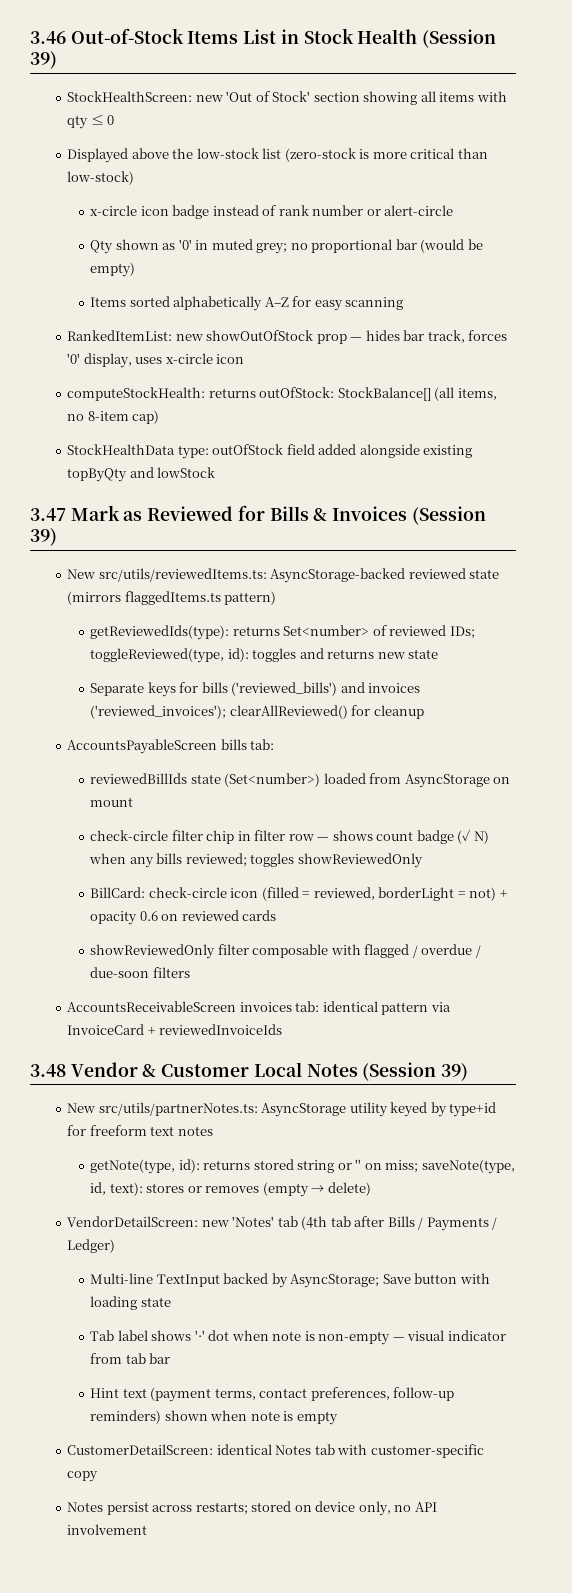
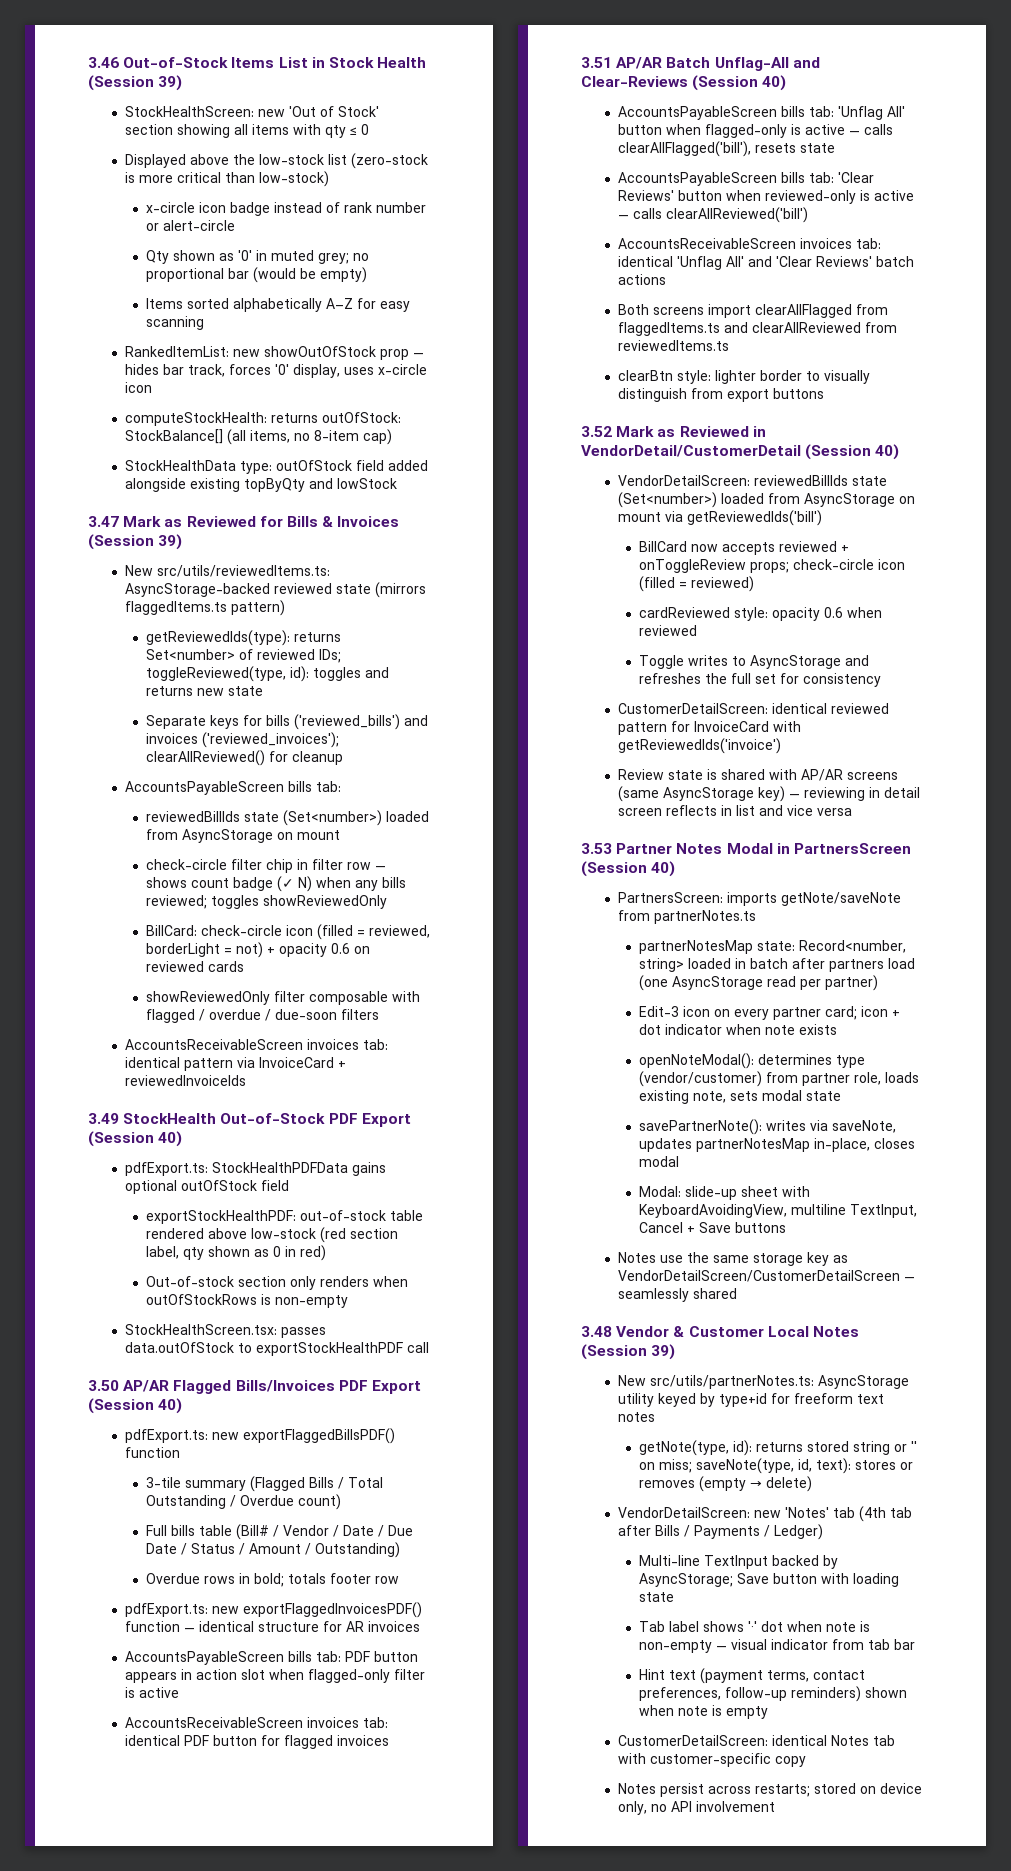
(283, 1029) none -> [88,1113,411,1127] [88,1131,183,1147] [124,1162,386,1176] [124,1180,289,1194] [145,1210,423,1224] [145,1227,398,1243] [145,1245,326,1261] [145,1276,408,1290] [145,1294,348,1308] [124,1324,326,1338] [124,1342,429,1356] [88,1380,421,1394] [88,1398,183,1414] [124,1428,395,1444] [124,1447,180,1458] [145,1476,383,1492] [145,1494,341,1510] [145,1524,413,1540] [145,1542,400,1558] [145,1573,399,1587] [124,1602,422,1618] [124,1621,420,1632] [124,1651,418,1665] [124,1669,425,1683] [124,1687,179,1698] [124,1717,388,1728] [124,1735,389,1749] [581,57,820,71] [581,75,787,91] [617,106,905,120] [617,124,893,138] [617,141,835,157] [617,172,874,186] [617,190,914,204] [617,207,808,223] [617,238,881,249] [617,256,914,270] [617,274,666,285] [617,304,888,318] [617,322,897,336] [617,340,729,351] [617,370,870,384] [617,388,824,402] [581,426,766,437] [581,444,900,460] [617,475,887,486] [617,492,915,508] [617,510,822,526] [638,541,849,555] [638,559,905,573] [638,576,754,592] [638,607,882,621] [638,625,697,636] [638,655,869,669] [638,673,881,687] [617,703,889,714] [617,721,801,735] [617,738,781,754] [617,769,898,781] [617,786,920,802] [617,805,852,816] [581,843,911,854] [581,861,676,877] [617,892,901,906] [617,910,756,924] [638,940,906,954] [638,958,915,972] [638,975,878,991] [638,1006,900,1020] [638,1024,837,1035] [638,1053,865,1069] [638,1071,919,1087] [638,1090,841,1104] [638,1119,896,1135] [638,1138,915,1152] [638,1156,679,1167] [638,1186,810,1200] [638,1204,917,1218] [638,1222,786,1233] [617,1252,848,1266] [617,1270,915,1282] [617,1288,737,1302] // 3.49 StockHealth Out-of-Stock PDF Export (Session 40) // pdfExport.ts: StockHealthPDFData gains optional outOfStock field // exportStockHealthPDF: out-of-stock table rendered above low-stock (red section label, qty shown as 0 in red) // Out-of-stock section only renders when outOfStockRows is non-empty // StockHealthScreen.tsx: passes data.outOfStock to exportStockHealthPDF call // 3.50 AP/AR Flagged Bills/Invoices PDF Export (Session 40) // pdfExport.ts: new exportFlaggedBillsPDF() function // 3-tile summary (Flagged Bills / Total Outstanding / Overdue count) // Full bills table (Bill# / Vendor / Date / Due Date / Status / Amount / Outstanding) // Overdue rows in bold; totals footer row // pdfExport.ts: new exportFlaggedInvoicesPDF() function — identical structure for AR invoices // AccountsPayableScreen bills tab: PDF button appears in action slot when flagged-only filter is active // AccountsReceivableScreen invoices tab: identical PDF button for flagged invoices // 3.51 AP/AR Batch Unflag-All and Clear-Reviews (Session 40) // AccountsPayableScreen bills tab: 'Unflag All' button when flagged-only is active — calls clearAllFlagged('bill'), resets state // AccountsPayableScreen bills tab: 'Clear Reviews' button when reviewed-only is active — calls clearAllReviewed('bill') // AccountsReceivableScreen invoices tab: identical 'Unflag All' and 'Clear Reviews' batch actions // Both screens import clearAllFlagged from flaggedItems.ts and clearAllReviewed from reviewedItems.ts // clearBtn style: lighter border to visually distinguish from export buttons // 3.52 Mark as Reviewed in VendorDetail/CustomerDetail (Session 40) // VendorDetailScreen: reviewedBillIds state (Set<number>) loaded from AsyncStorage on mount via getReviewedIds('bill') // BillCard now accepts reviewed + onToggleReview props; check-circle icon (filled = reviewed) // cardReviewed style: opacity 0.6 when reviewed // Toggle writes to AsyncStorage and refreshes the full set for consistency // CustomerDetailScreen: identical reviewed pattern for InvoiceCard with getReviewedIds('invoice') // Review state is shared with AP/AR screens (same AsyncStorage key) — reviewing in detail screen reflects in list and vice versa // 3.53 Partner Notes Modal in PartnersScreen (Session 40) // PartnersScreen: imports getNote/saveNote from partnerNotes.ts // partnerNotesMap state: Record<number, string> loaded in batch after partners load (one AsyncStorage read per partner) // Edit-3 icon on every partner card; icon + dot indicator when note exists // openNoteModal(): determines type (vendor/customer) from partner role, loads existing note, sets modal state // savePartnerNote(): writes via saveNote, updates partnerNotesMap in-place, closes modal // Modal: slide-up sheet with KeyboardAvoidingView, multiline TextInput, Cancel + Save buttons // Notes use the same storage key as VendorDetailScreen/CustomerDetailScreen — seamlessly shared

